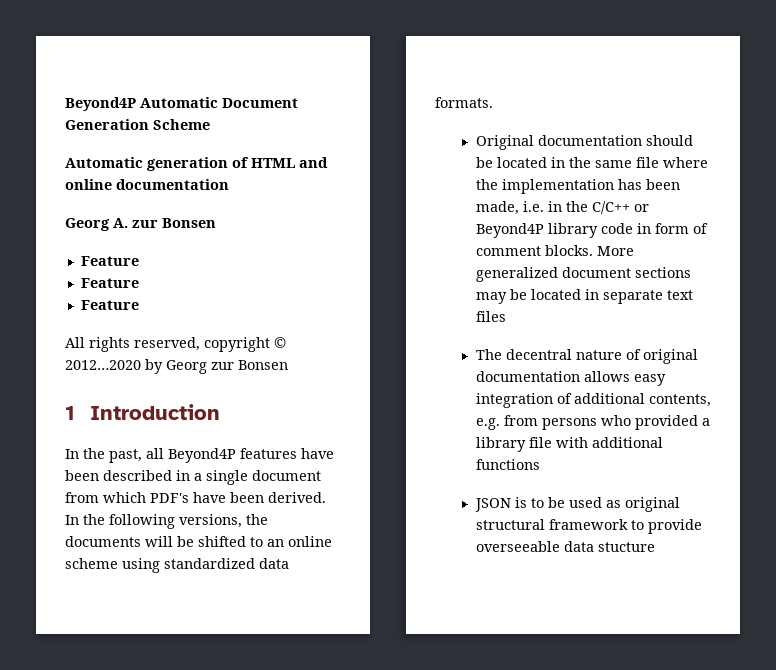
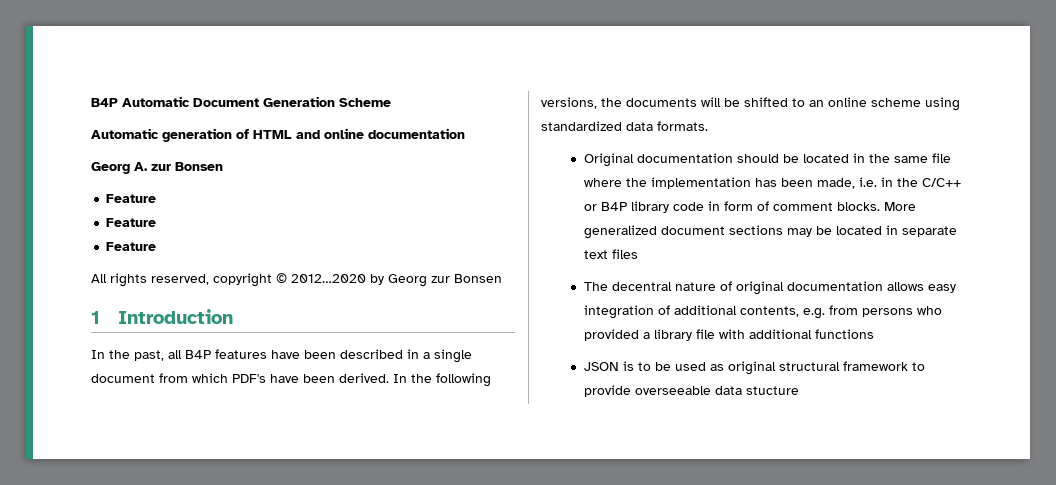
[65,97,136,111] Beyond4P -> [91,98,118,107] B4P
[168,448,236,463] Beyond4P -> [185,350,211,359] B4P
[475,223,544,238] Beyond4P -> [600,202,627,211] B4P

